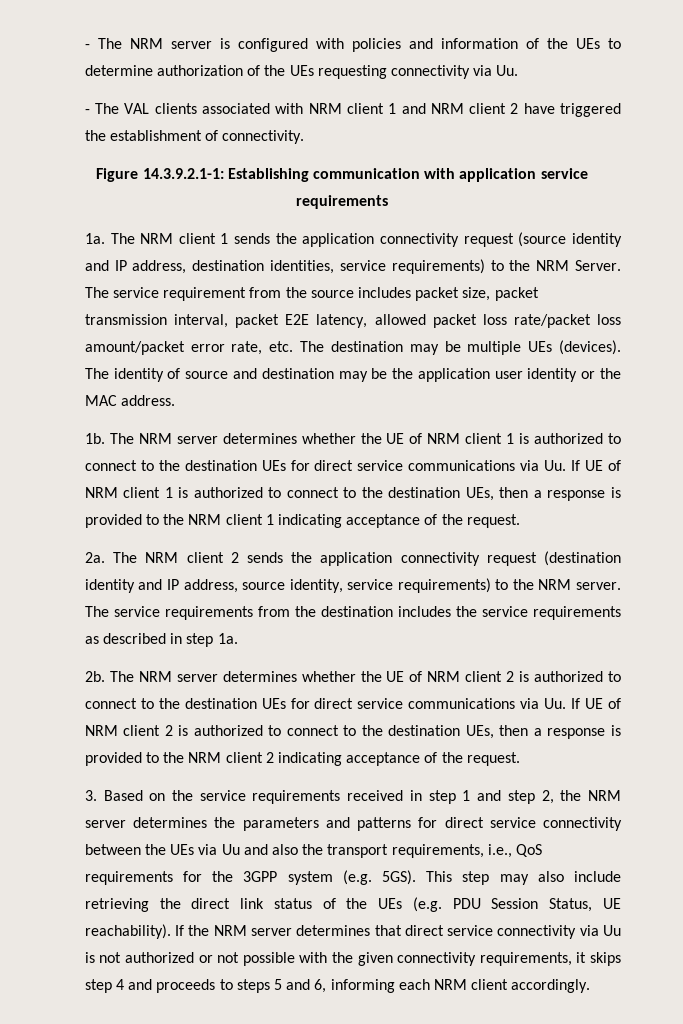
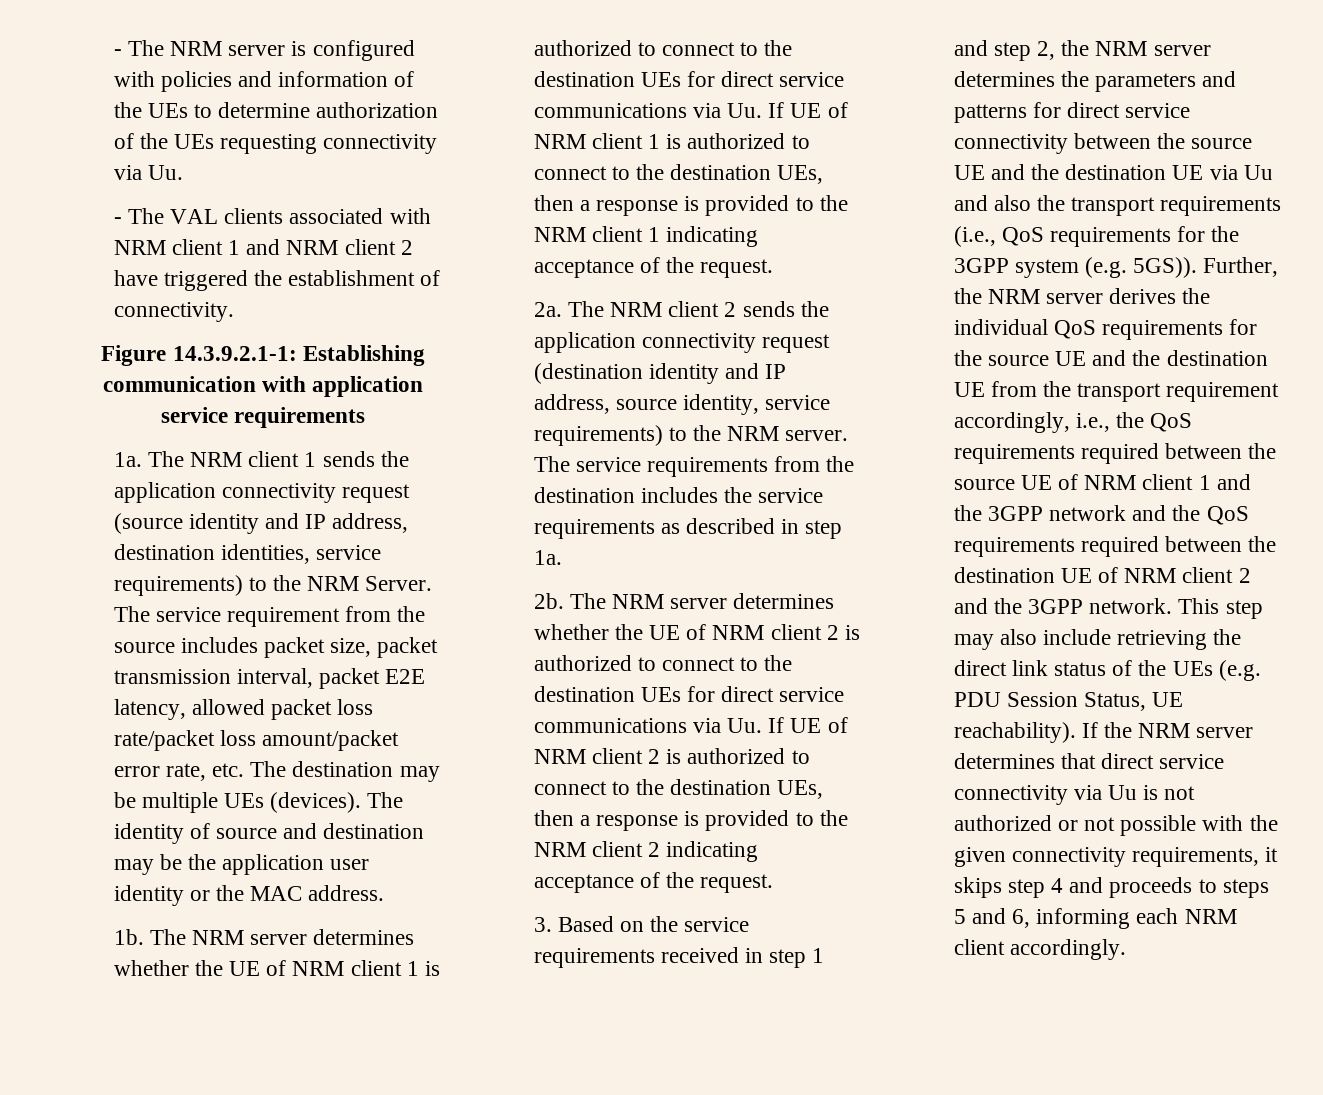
[170,844,195,855] UEs -> [1191,138,1253,149] [953,164,1204,180] source UE and the destination UE
[391,844,512,858] requirements, i.e., -> [1160,196,1282,216] [953,226,996,247] requirements (i.e.,
[382,870,417,885] 5GS). -> [1133,257,1279,278] [953,288,1211,304] [953,319,1258,340] [953,350,1268,366] [953,381,1280,402] [953,412,1193,433] [953,443,1277,464] [953,474,1251,490] [953,505,1249,525] [953,536,1277,557] [953,567,1251,583] [953,598,1173,614] 5GS)). Further, the NRM server derives the individual QoS requirements for the source UE and the destination UE from the transport requirement accordingly, i.e., the QoS requirements required between the source UE of NRM client 1 and the 3GPP network and the QoS requirements required between the destination UE of NRM client 2 and the 3GPP network.

